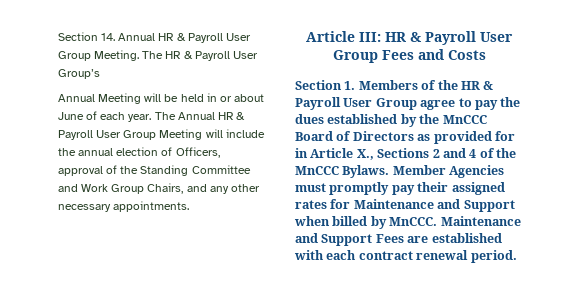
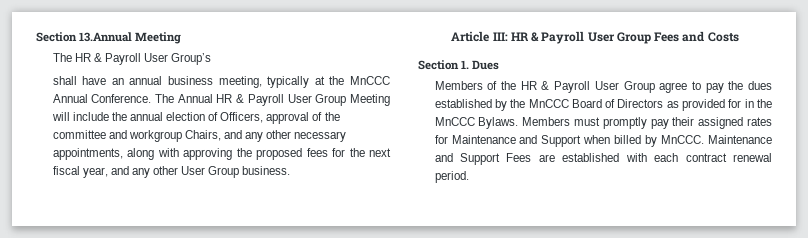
[57,32,252,43] [57,50,139,61] Section 14. Annual HR & Payroll User Group Meeting. -> [36,32,182,44] Section 13.Annual Meeting //
[57,93,265,104] [57,111,152,122] Annual Meeting will be held in or about June of each year. -> [52,76,390,88] [52,94,152,103] shall have an annual business meeting, typically at the MnCCC Annual Conference.
[140,165,251,176] [57,184,145,194] Standing Committee and Work Group -> [52,130,182,142] committee and workgroup
[112,201,189,212] appointments. -> [52,148,392,160] [52,166,291,178] appointments, along with approving the proposed fees for the next fiscal year, and any other User Group business.
(356, 85) none -> [472,60,500,70] Dues //
[310,148,495,160] Article X., Sections 2 and 4 of -> (754, 103) none
[392,165,505,178] Member Agencies -> [522,117,571,126] Members

